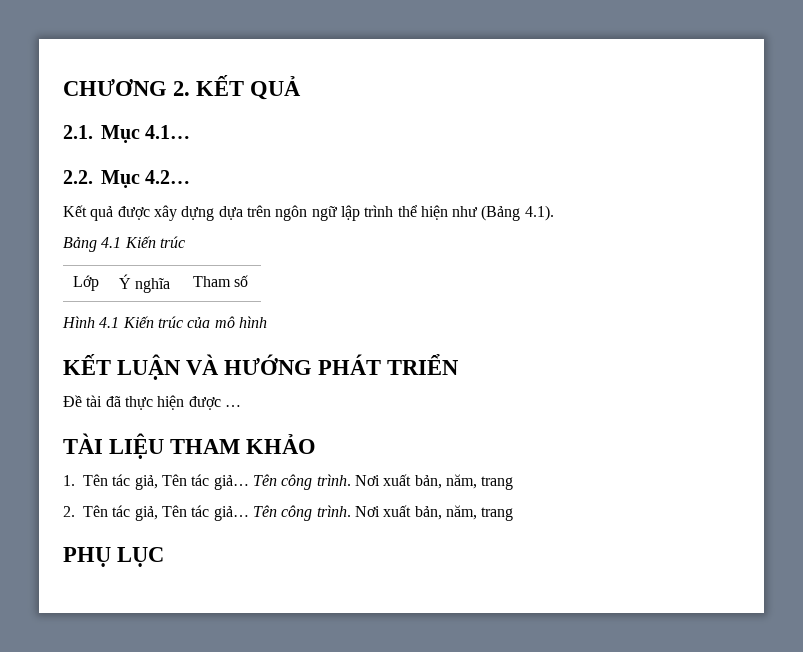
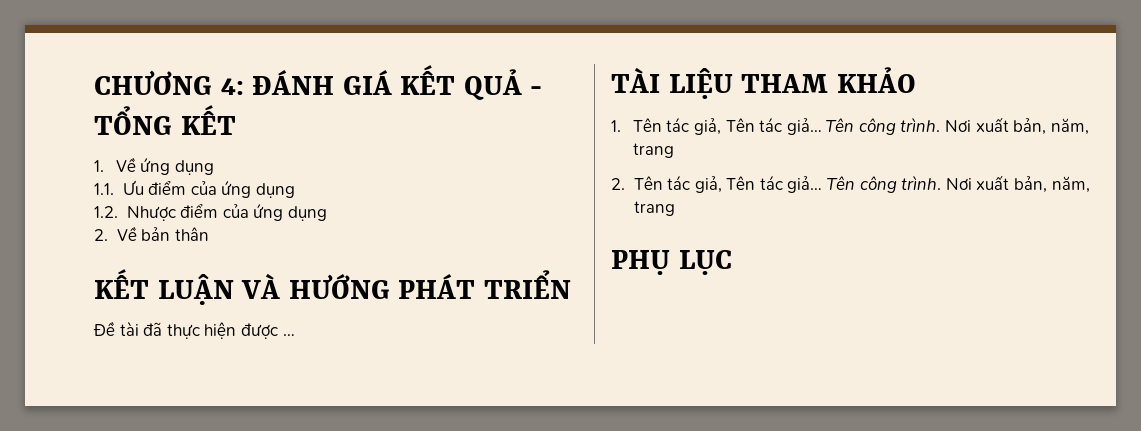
[173,81,191,96] 2. -> [220,70,392,95] 4: ĐÁNH GIÁ
[63,125,191,143] [63,170,191,188] [63,205,554,221] [63,236,185,252] [72,275,99,291] [118,274,171,293] [192,275,249,287] [62,316,267,328] // 2.1. Mục 4.1… // 2.2. Mục 4.2… // Kết quả được xây dựng dựa trên ngôn ngữ lập trình thể hiện như (Bảng 4.1). // Bảng 4.1 Kiến trúc // Lớp | Ý nghĩa | Tham số // Hình 4.1 Kiến trúc của mô hình -> [530,86,543,95] [94,105,236,135] [94,157,214,175] [94,180,295,198] [94,203,327,221] [94,226,209,241] - TỔNG KẾT // 1. Về ứng dụng // 1.1. Ưu điểm của ứng dụng // 1.2. Nhược điểm của ứng dụng // 2. Về bản thân

